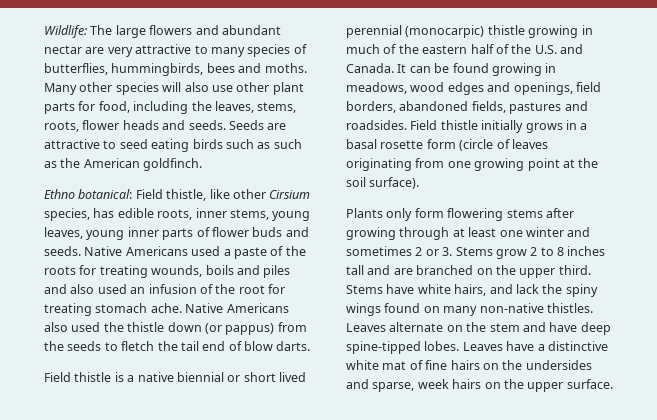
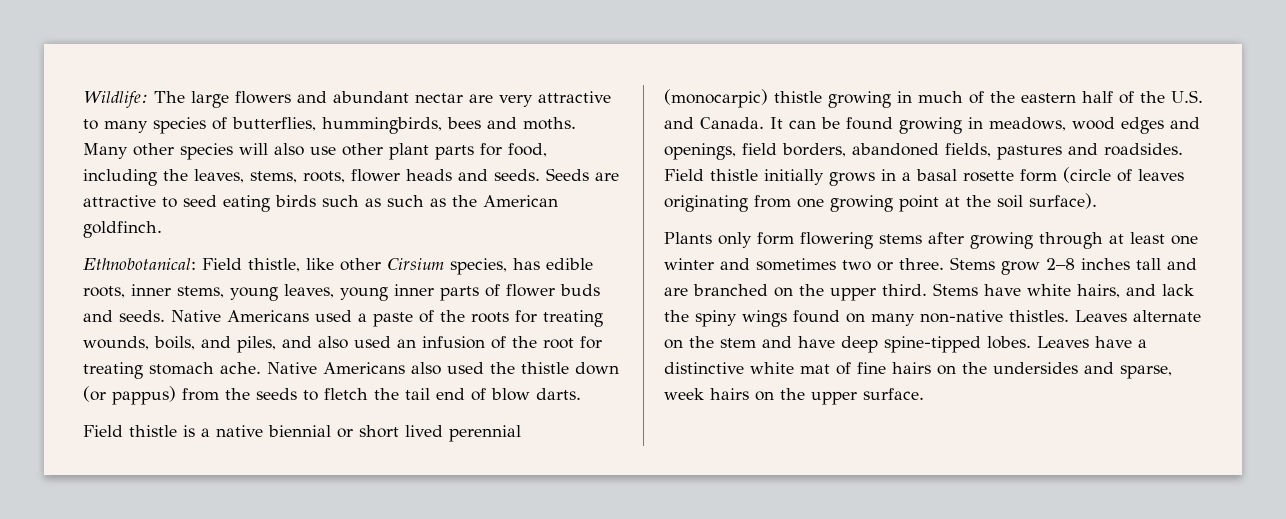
[44,189,133,199] Ethno botanical: -> [83,258,196,270] Ethnobotanical:
[205,265,291,278] boils and piles -> [154,336,276,353] boils, and piles,
[415,247,564,259] 2 or 3. Stems grow 2 to 8 -> [842,257,1075,275] two or three. Stems grow 2–8

